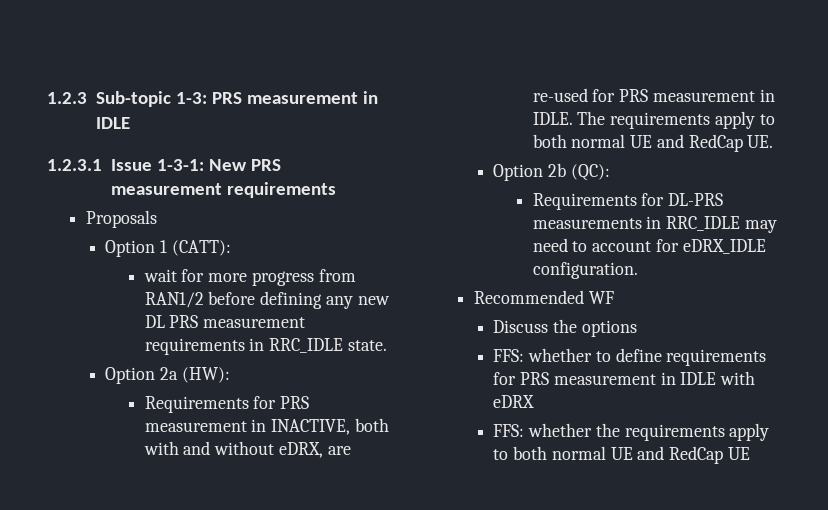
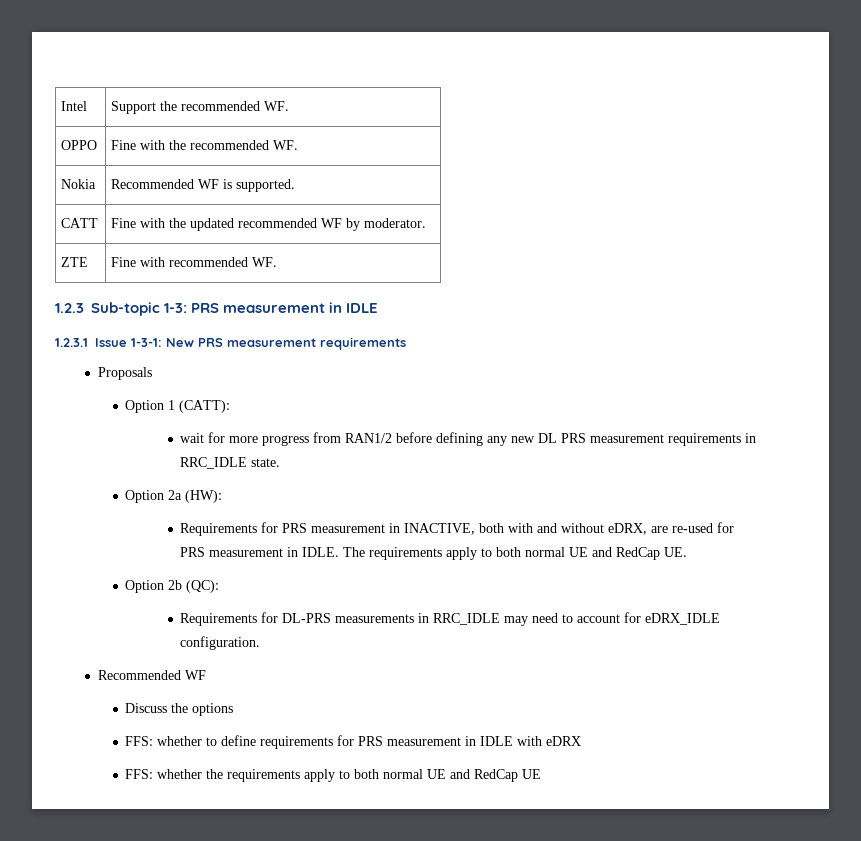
(47, 98) none -> [61,101,88,111] [111,101,290,114] [61,140,98,150] [111,140,299,150] [61,179,97,189] [111,179,296,192] [61,218,99,228] [111,218,427,231] [61,257,89,267] [111,257,278,267] Intel | Support the recommended WF. // OPPO | Fine with the recommended WF. // Nokia | Recommended WF is supported. // CATT | Fine with the updated recommended WF by moderator. // ZTE | Fine with recommended WF. //

